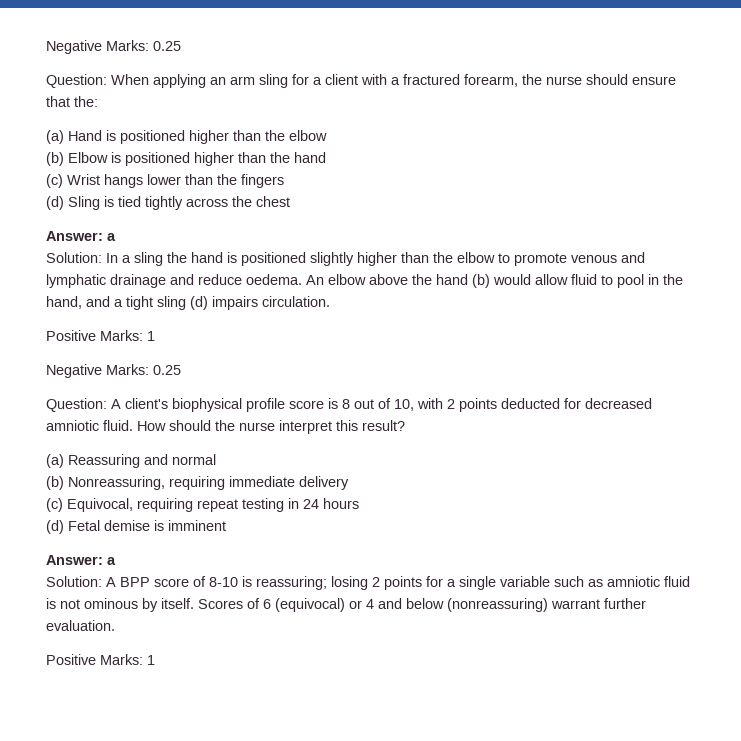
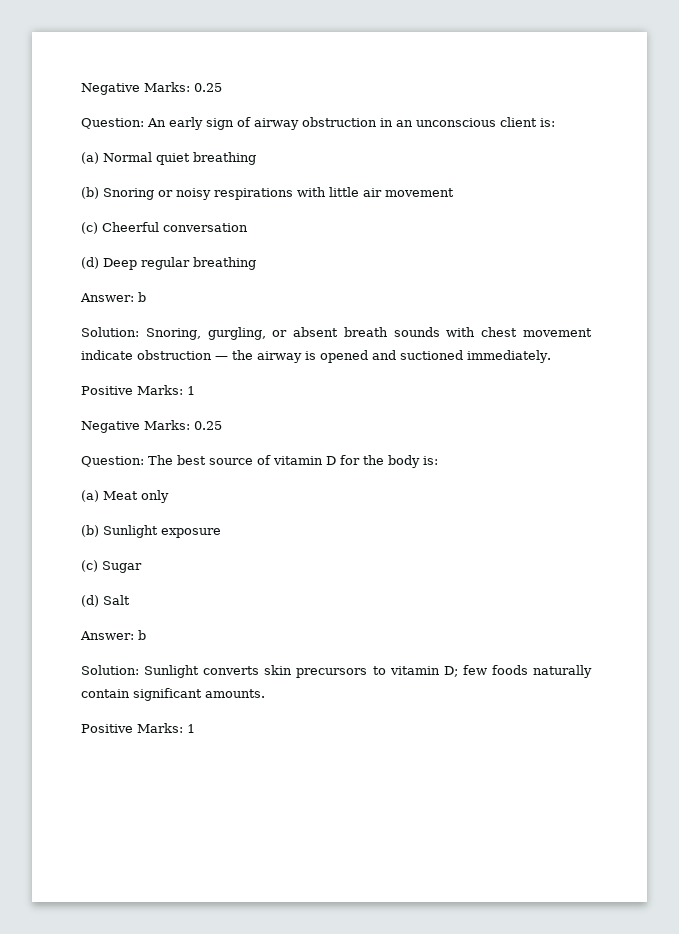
[46,40,181,54] [46,74,676,88] [46,96,98,107] [46,130,327,144] [46,152,326,166] [46,174,284,188] [46,196,290,210] [46,231,116,241] [46,252,645,266] [46,274,683,288] [46,296,330,310] Negative Marks: 0.25 // Question: When applying an arm sling for a client with a fractured forearm, the nurse should ensure that the: // (a) Hand is positioned higher than the elbow // (b) Elbow is positioned higher than the hand // (c) Wrist hangs lower than the fingers // (d) Sling is tied tightly across the chest // Answer: a // Solution: In a sling the hand is positioned slightly higher than the elbow to promote venous and lymphatic drainage and reduce oedema. An elbow above the hand (b) would allow fluid to pool in the hand, and a tight sling (d) impairs circulation. -> [81,82,222,95] [81,117,555,130] [81,152,256,165] [81,187,454,200] [81,222,248,234] [81,257,256,270] [80,292,146,302] [81,327,592,340] [81,350,551,363] Negative Marks: 0.25 // Question: An early sign of airway obstruction in an unconscious client is: // (a) Normal quiet breathing // (b) Snoring or noisy respirations with little air movement // (c) Cheerful conversation // (d) Deep regular breathing // Answer: b // Solution: Snoring, gurgling, or absent breath sounds with chest movement indicate obstruction — the airway is opened and suctioned immediately.
[111,398,652,412] [46,420,405,434] [46,454,216,468] [46,476,349,490] [46,498,359,512] [46,520,226,534] [46,555,116,565] [46,576,690,590] [46,598,646,612] [46,620,115,631] A client's biophysical profile score is 8 out of 10, with 2 points deducted for decreased amniotic fluid. How should the nurse interpret this result? // (a) Reassuring and normal // (b) Nonreassuring, requiring immediate delivery // (c) Equivocal, requiring repeat testing in 24 hours // (d) Fetal demise is imminent // Answer: a // Solution: A BPP score of 8-10 is reassuring; losing 2 points for a single variable such as amniotic fluid is not ominous by itself. Scores of 6 (equivocal) or 4 and below (nonreassuring) warrant further evaluation. -> [148,455,438,468] [81,490,169,503] [81,525,221,538] [81,560,142,573] [81,595,130,607] [80,630,146,640] [81,665,593,678] [81,688,265,701] The best source of vitamin D for the body is: // (a) Meat only // (b) Sunlight exposure // (c) Sugar // (d) Salt // Answer: b // Solution: Sunlight converts skin precursors to vitamin D; few foods naturally contain significant amounts.

